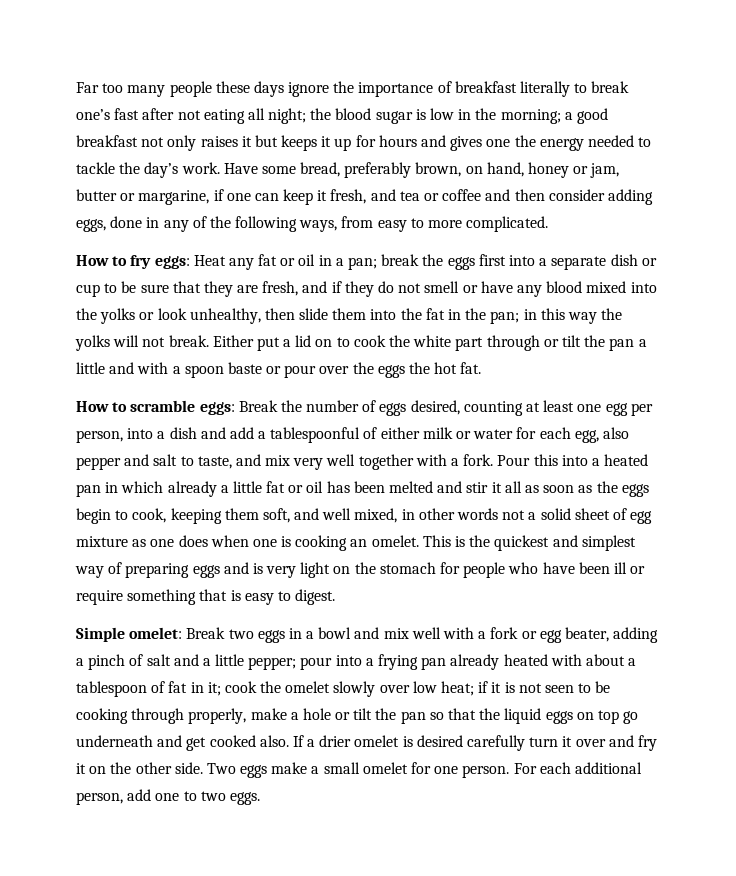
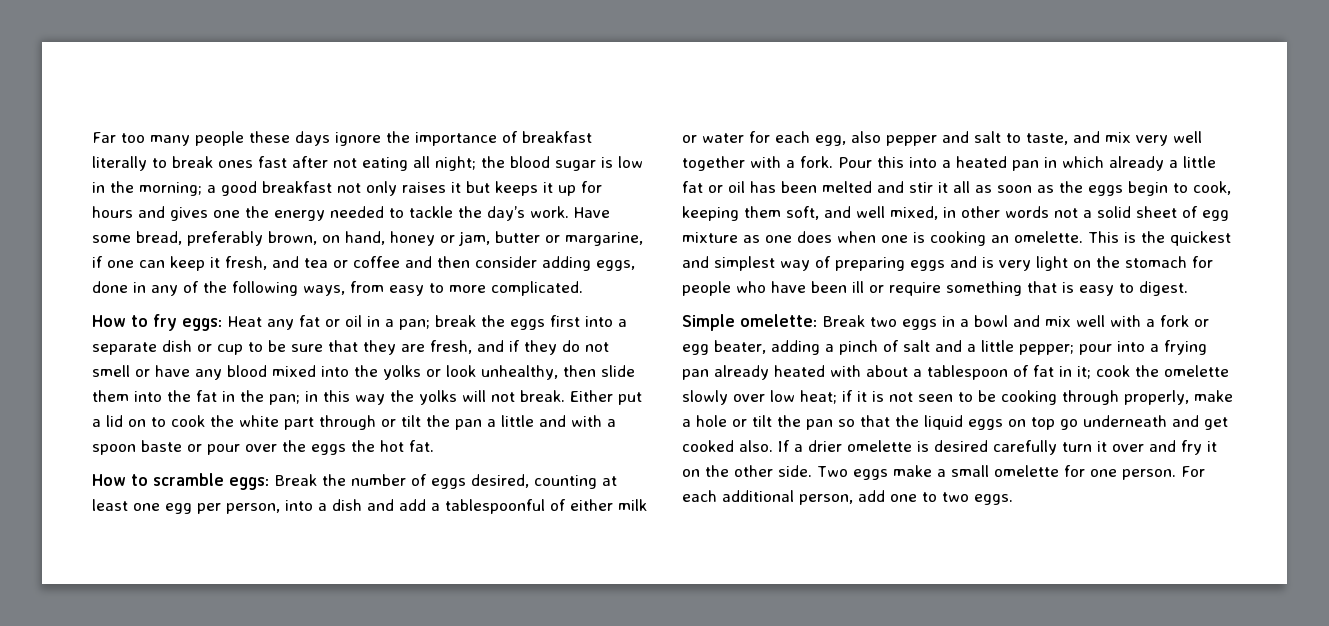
[76,109,110,120] one’s -> [218,160,253,168] ones
[371,535,419,547] omelet. -> [1014,231,1083,243] omelette.
[129,627,183,639] omelet: -> [740,314,818,327] omelette:
[285,681,331,693] omelet -> [1164,365,1229,377] omelette
[354,735,400,747] omelet -> [847,440,912,452] omelette
[362,762,408,774] omelet -> [993,465,1059,477] omelette

